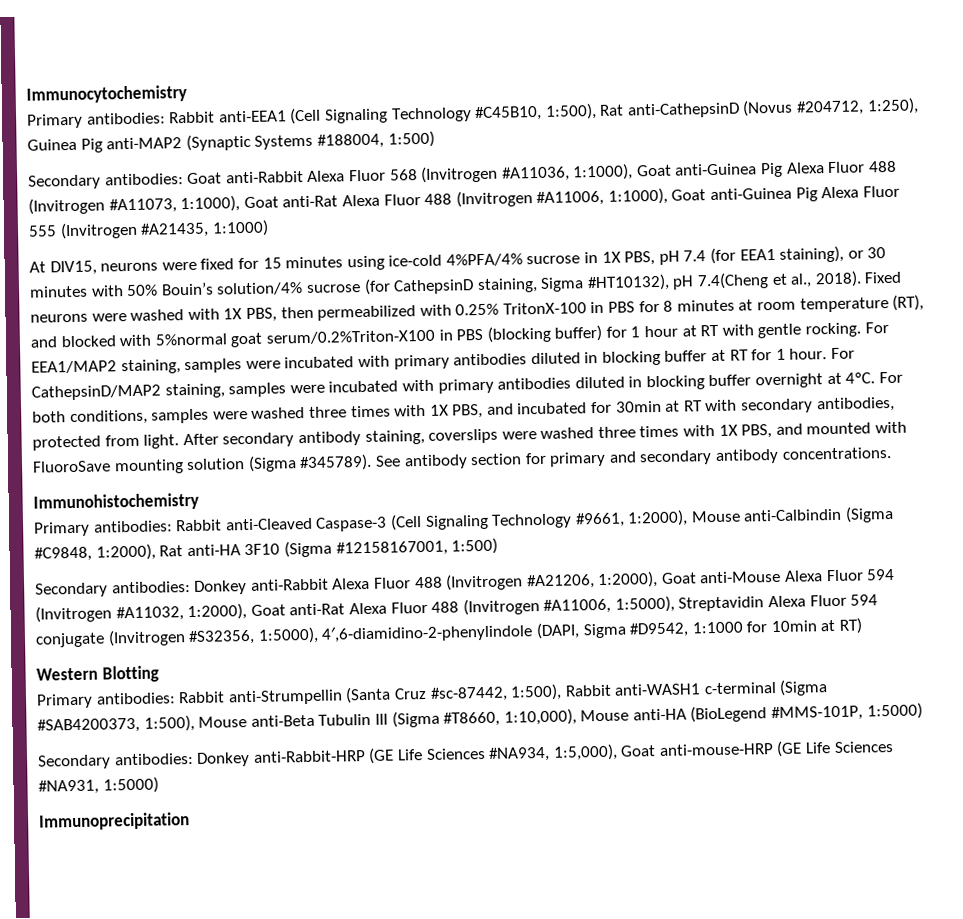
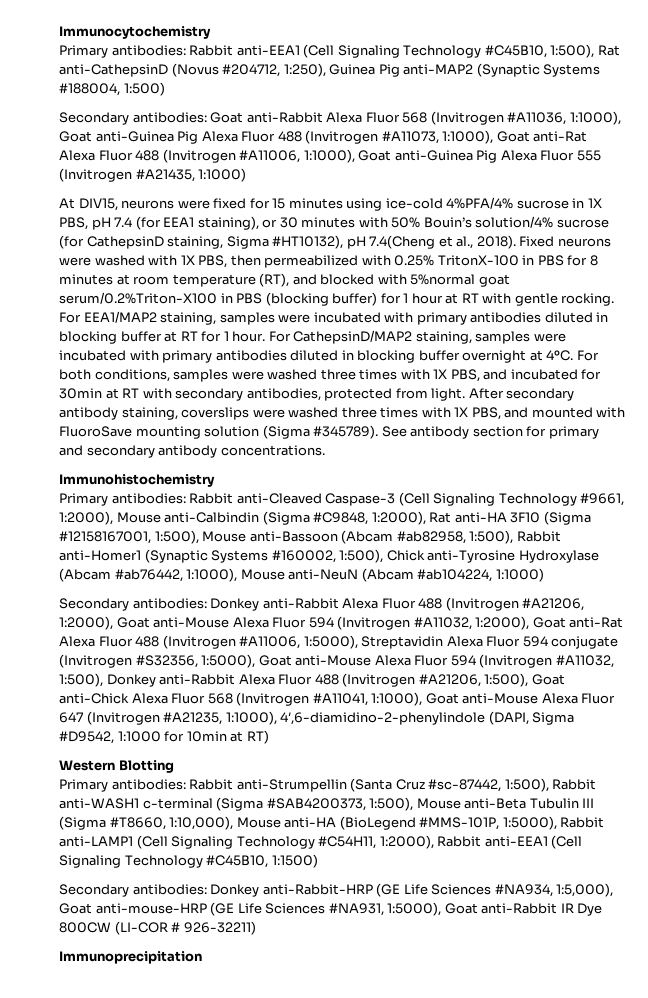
[451,537,499,555] 1:500) -> [154,530,561,544] [59,549,599,563] [59,568,544,582] 1:500), Mouse anti-Bassoon (Abcam #ab82958, 1:500), Rabbit anti-Homer1 (Synaptic Systems #160002, 1:500), Chick anti-Tyrosine Hydroxylase (Abcam #ab76442, 1:1000), Mouse anti-NeuN (Abcam #ab104224, 1:1000)
(319, 635) none -> [258,654,614,668] [59,673,565,687] [59,692,616,706] [59,711,277,725] Goat anti-Mouse Alexa Fluor 594 (Invitrogen #A11032, 1:500), Donkey anti-Rabbit Alexa Fluor 488 (Invitrogen #A21206, 1:500), Goat anti-Chick Alexa Fluor 568 (Invitrogen #A11041, 1:1000), Goat anti-Mouse Alexa Fluor 647 (Invitrogen #A21235, 1:1000),
[866,702,923,720] 1:5000) -> [502,816,605,830] [59,835,583,849] [59,854,318,868] 1:5000), Rabbit anti-LAMP1 (Cell Signaling Technology #C54H11, 1:2000), Rabbit anti-EEA1 (Cell Signaling Technology #C45B10, 1:1500)
[102,776,159,794] 1:5000) -> [387,902,603,916] [59,921,256,935] 1:5000), Goat anti-Rabbit IR Dye 800CW (LI-COR # 926-32211)

